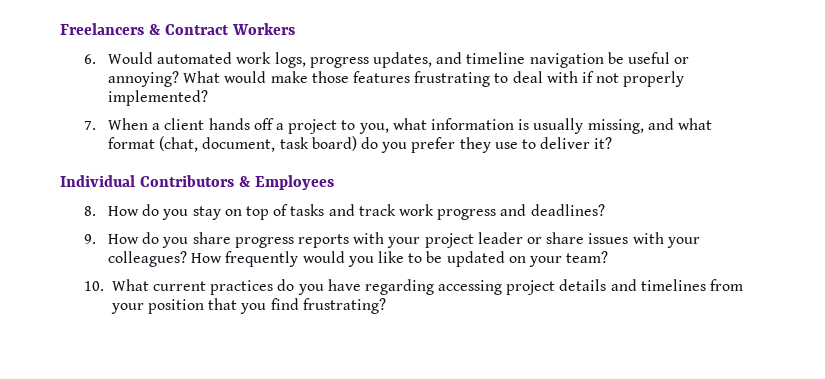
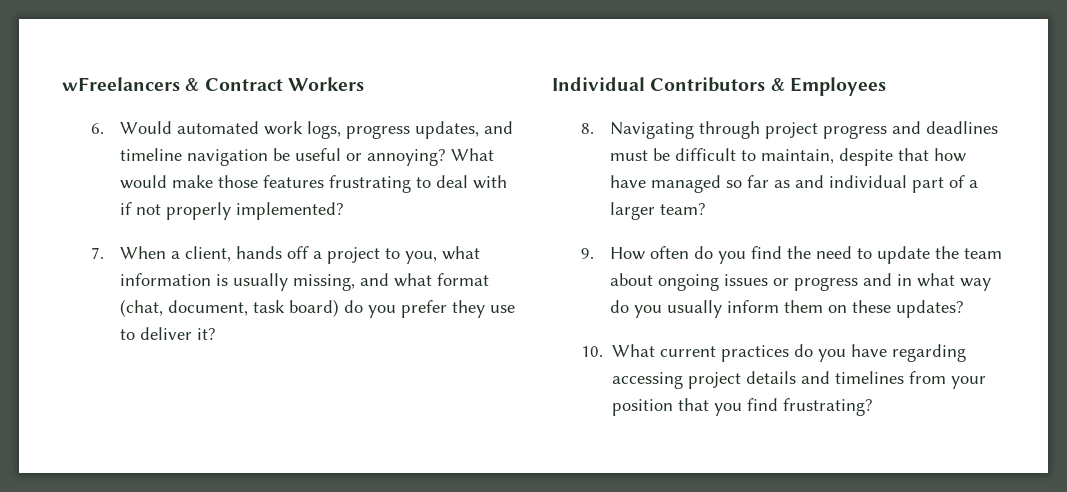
[60,23,144,35] Freelancers -> [62,77,180,91] wFreelancers
[164,118,205,130] client -> [184,246,231,262] client,
[108,204,605,220] How do you stay on top of tasks and track work progress and deadlines? -> [609,121,998,139] [609,148,966,166] [609,175,978,193] [609,202,706,220] Navigating through project progress and deadlines must be difficult to maintain, despite that how have managed so far as and individual part of a larger team?
[142,232,700,248] [108,251,609,267] do you share progress reports with your project leader or share issues with your colleagues? How frequently would you like to be updated on your team? -> [649,246,1002,264] [609,273,991,291] [609,300,964,318] often do you find the need to update the team about ongoing issues or progress and in what way do you usually inform them on these updates?

